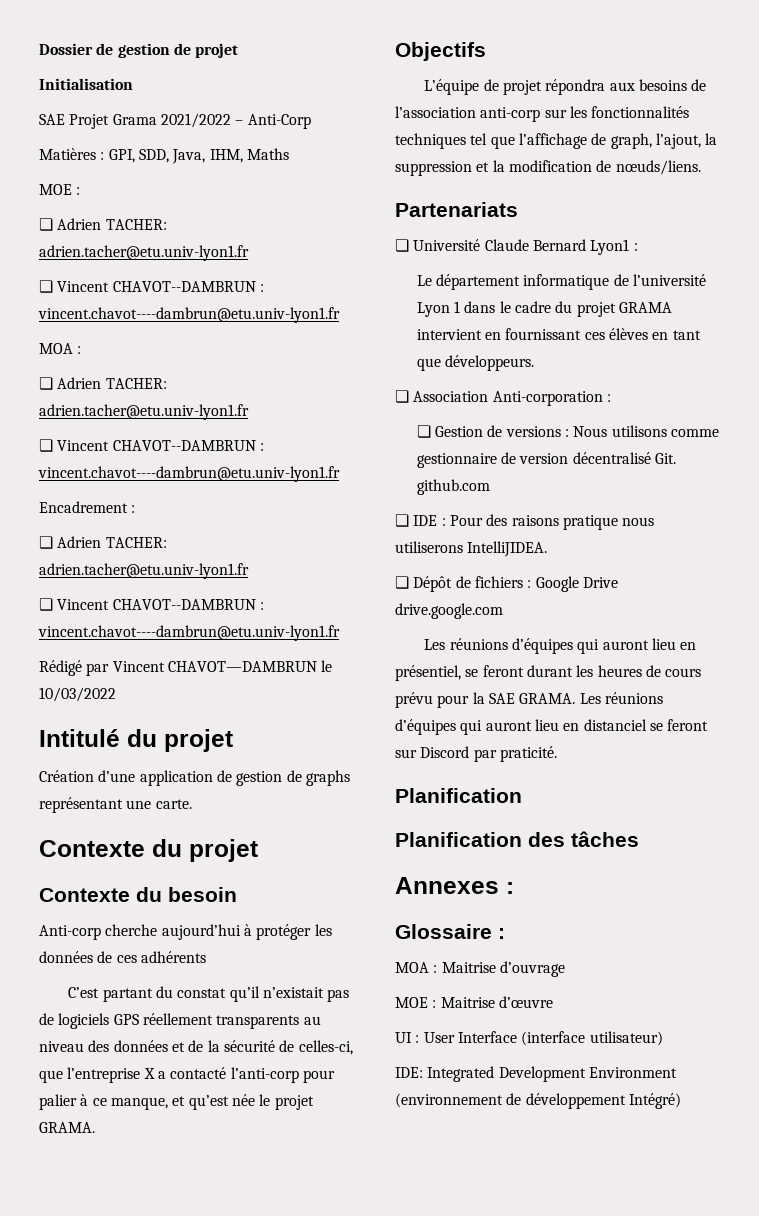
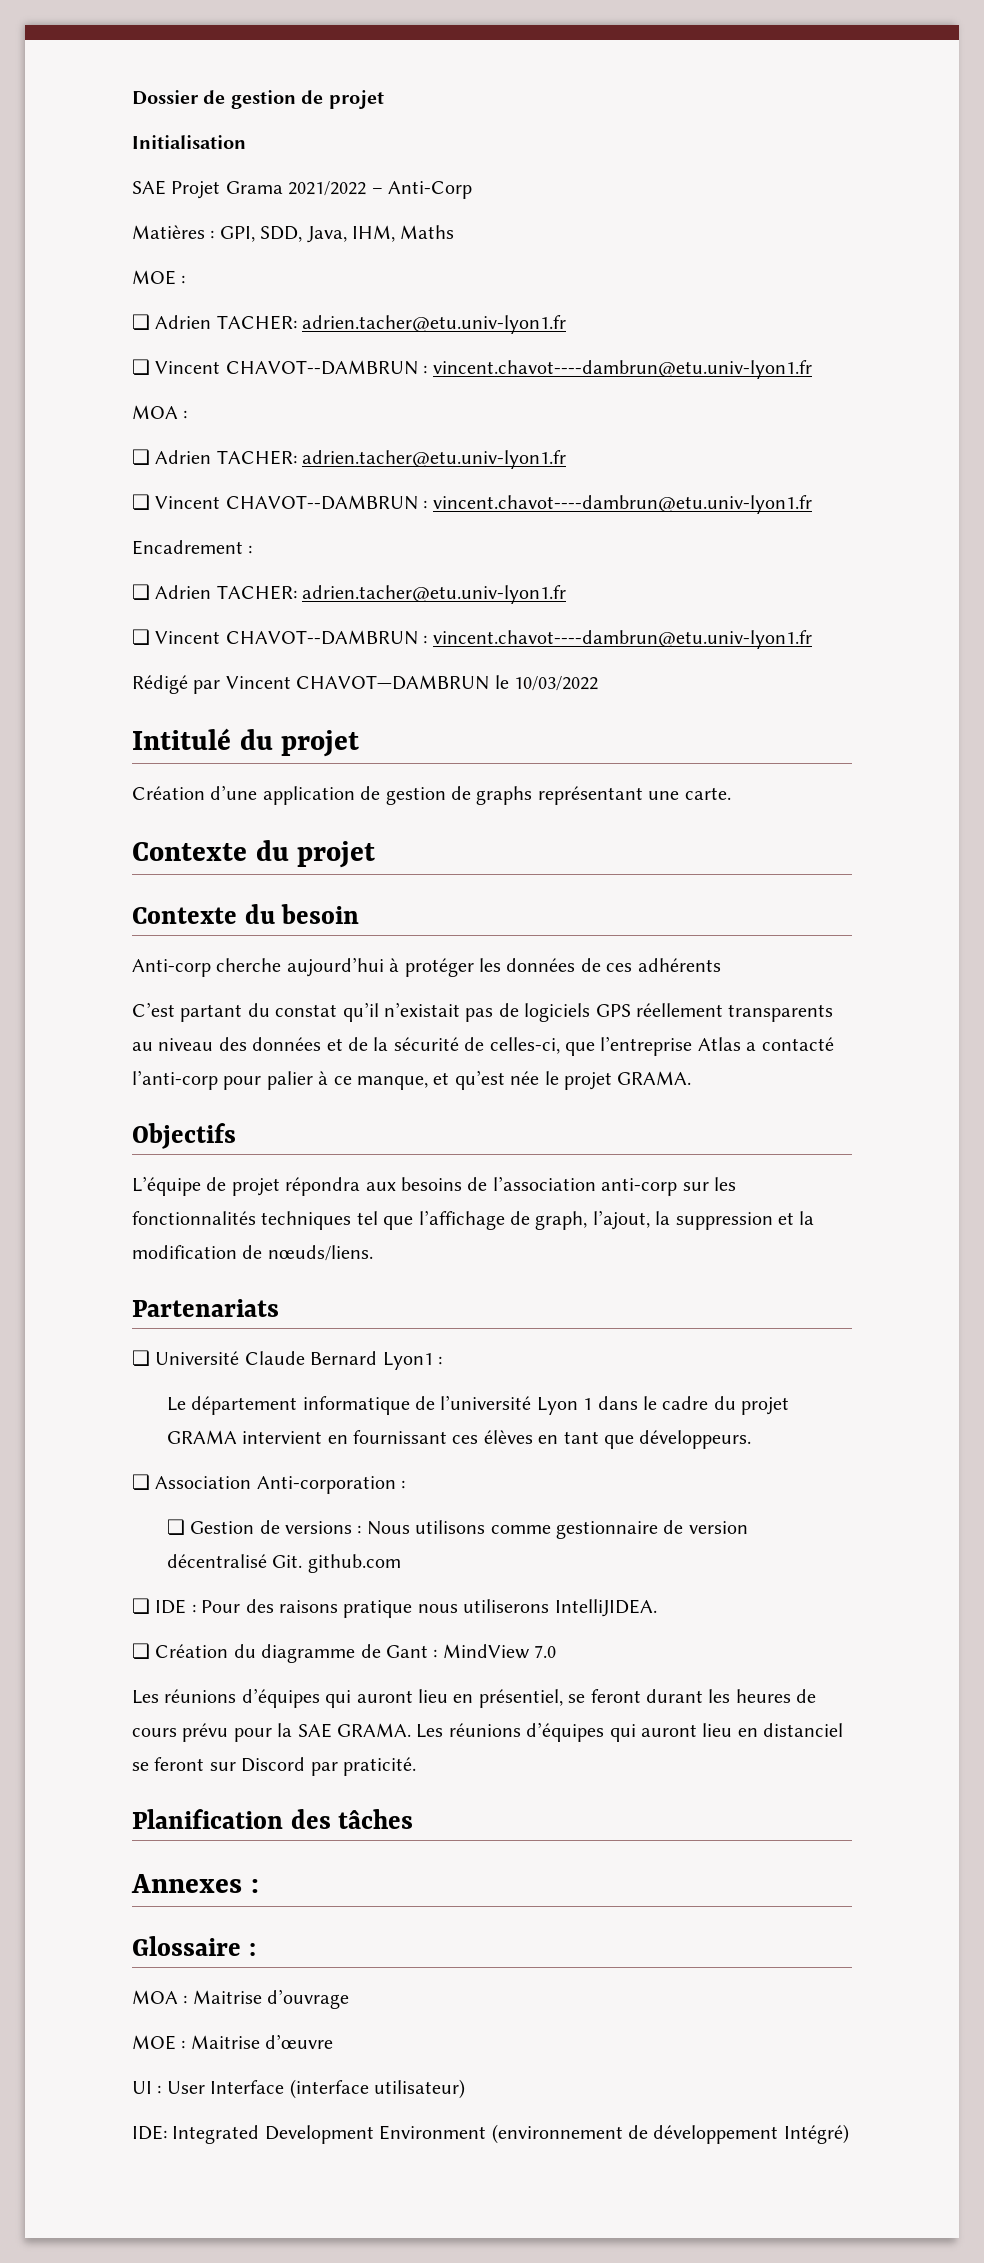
[143,1068,155,1079] X -> [697,1037,741,1051] Atlas
[413,576,618,592] [395,603,503,619] Dépôt de fichiers : Google Drive drive.google.com -> [155,1644,557,1663] Création du diagramme de Gant : MindView 7.0
[395,832,522,847] // Planification -> (283, 1819) none

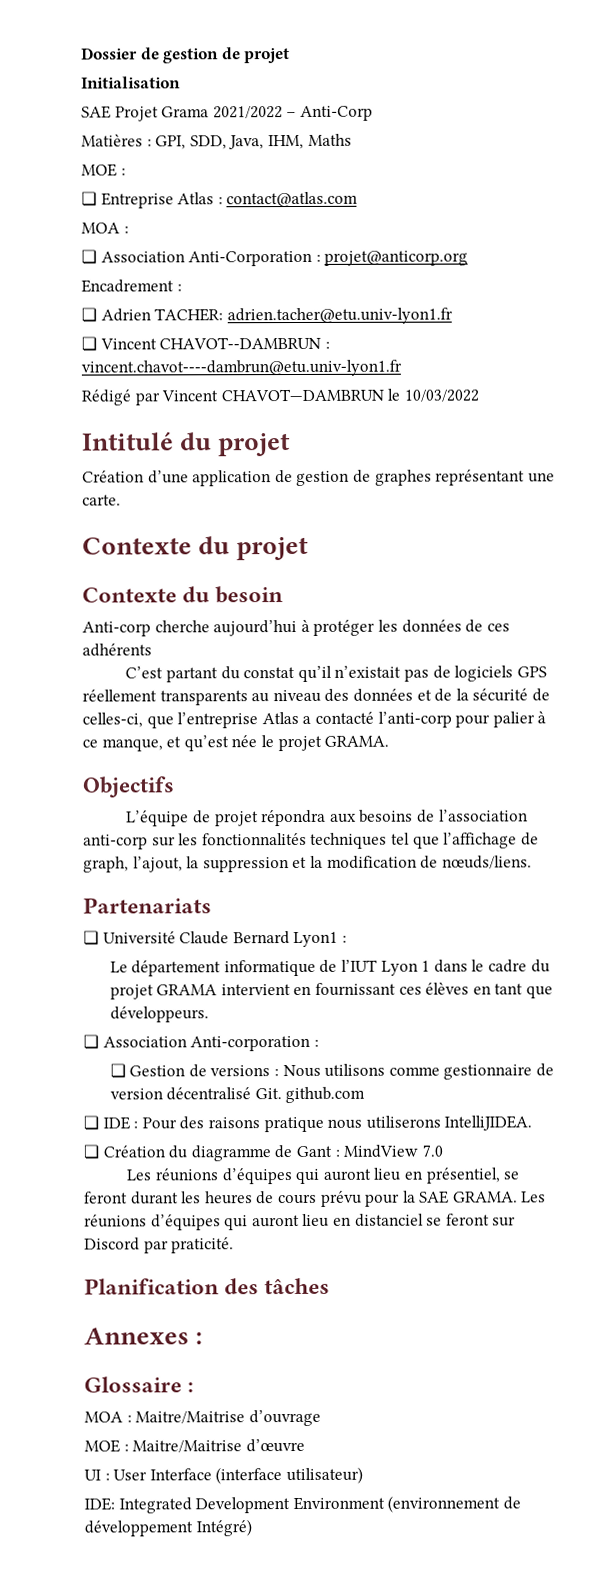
[155,315,567,334] [132,359,812,379] [132,405,188,419] [132,449,567,469] [132,494,812,514] Adrien TACHER: adrien.tacher@etu.univ-lyon1.fr // ❏ Vincent CHAVOT--DAMBRUN : vincent.chavot----dambrun@etu.univ-lyon1.fr // MOA : // ❏ Adrien TACHER: adrien.tacher@etu.univ-lyon1.fr // ❏ Vincent CHAVOT--DAMBRUN : vincent.chavot----dambrun@etu.univ-lyon1.fr -> [100,191,359,209] [81,222,129,234] [81,249,469,267] Entreprise Atlas : contact@atlas.com // MOA : // ❏ Association Anti-Corporation : projet@anticorp.org
[476,786,533,805] graphs -> [374,469,432,486] graphes
[440,1395,532,1410] l’université -> [340,959,378,972] l’IUT
[192,1990,262,2004] Maitrise -> [135,1411,246,1424] Maitre/Maitrise
[190,2035,260,2049] Maitrise -> [132,1440,243,1453] Maitre/Maitrise

